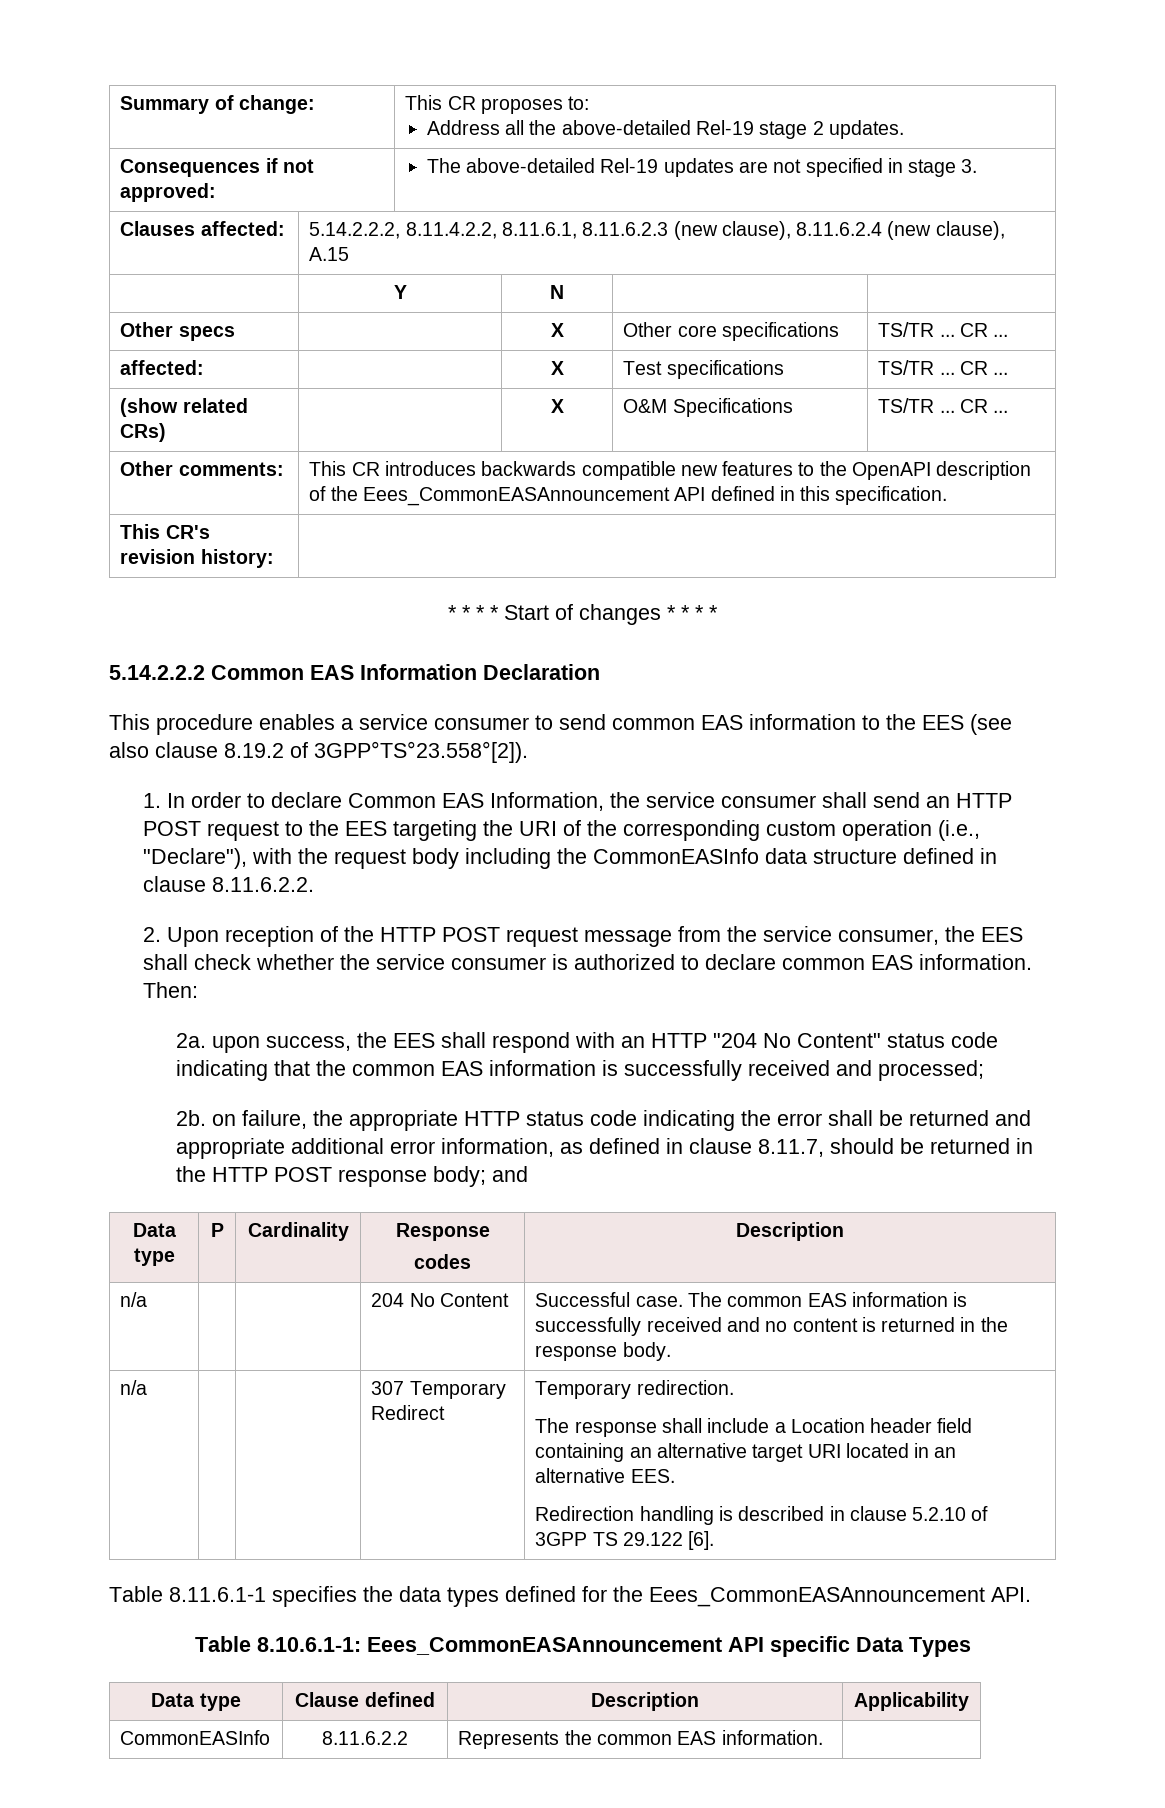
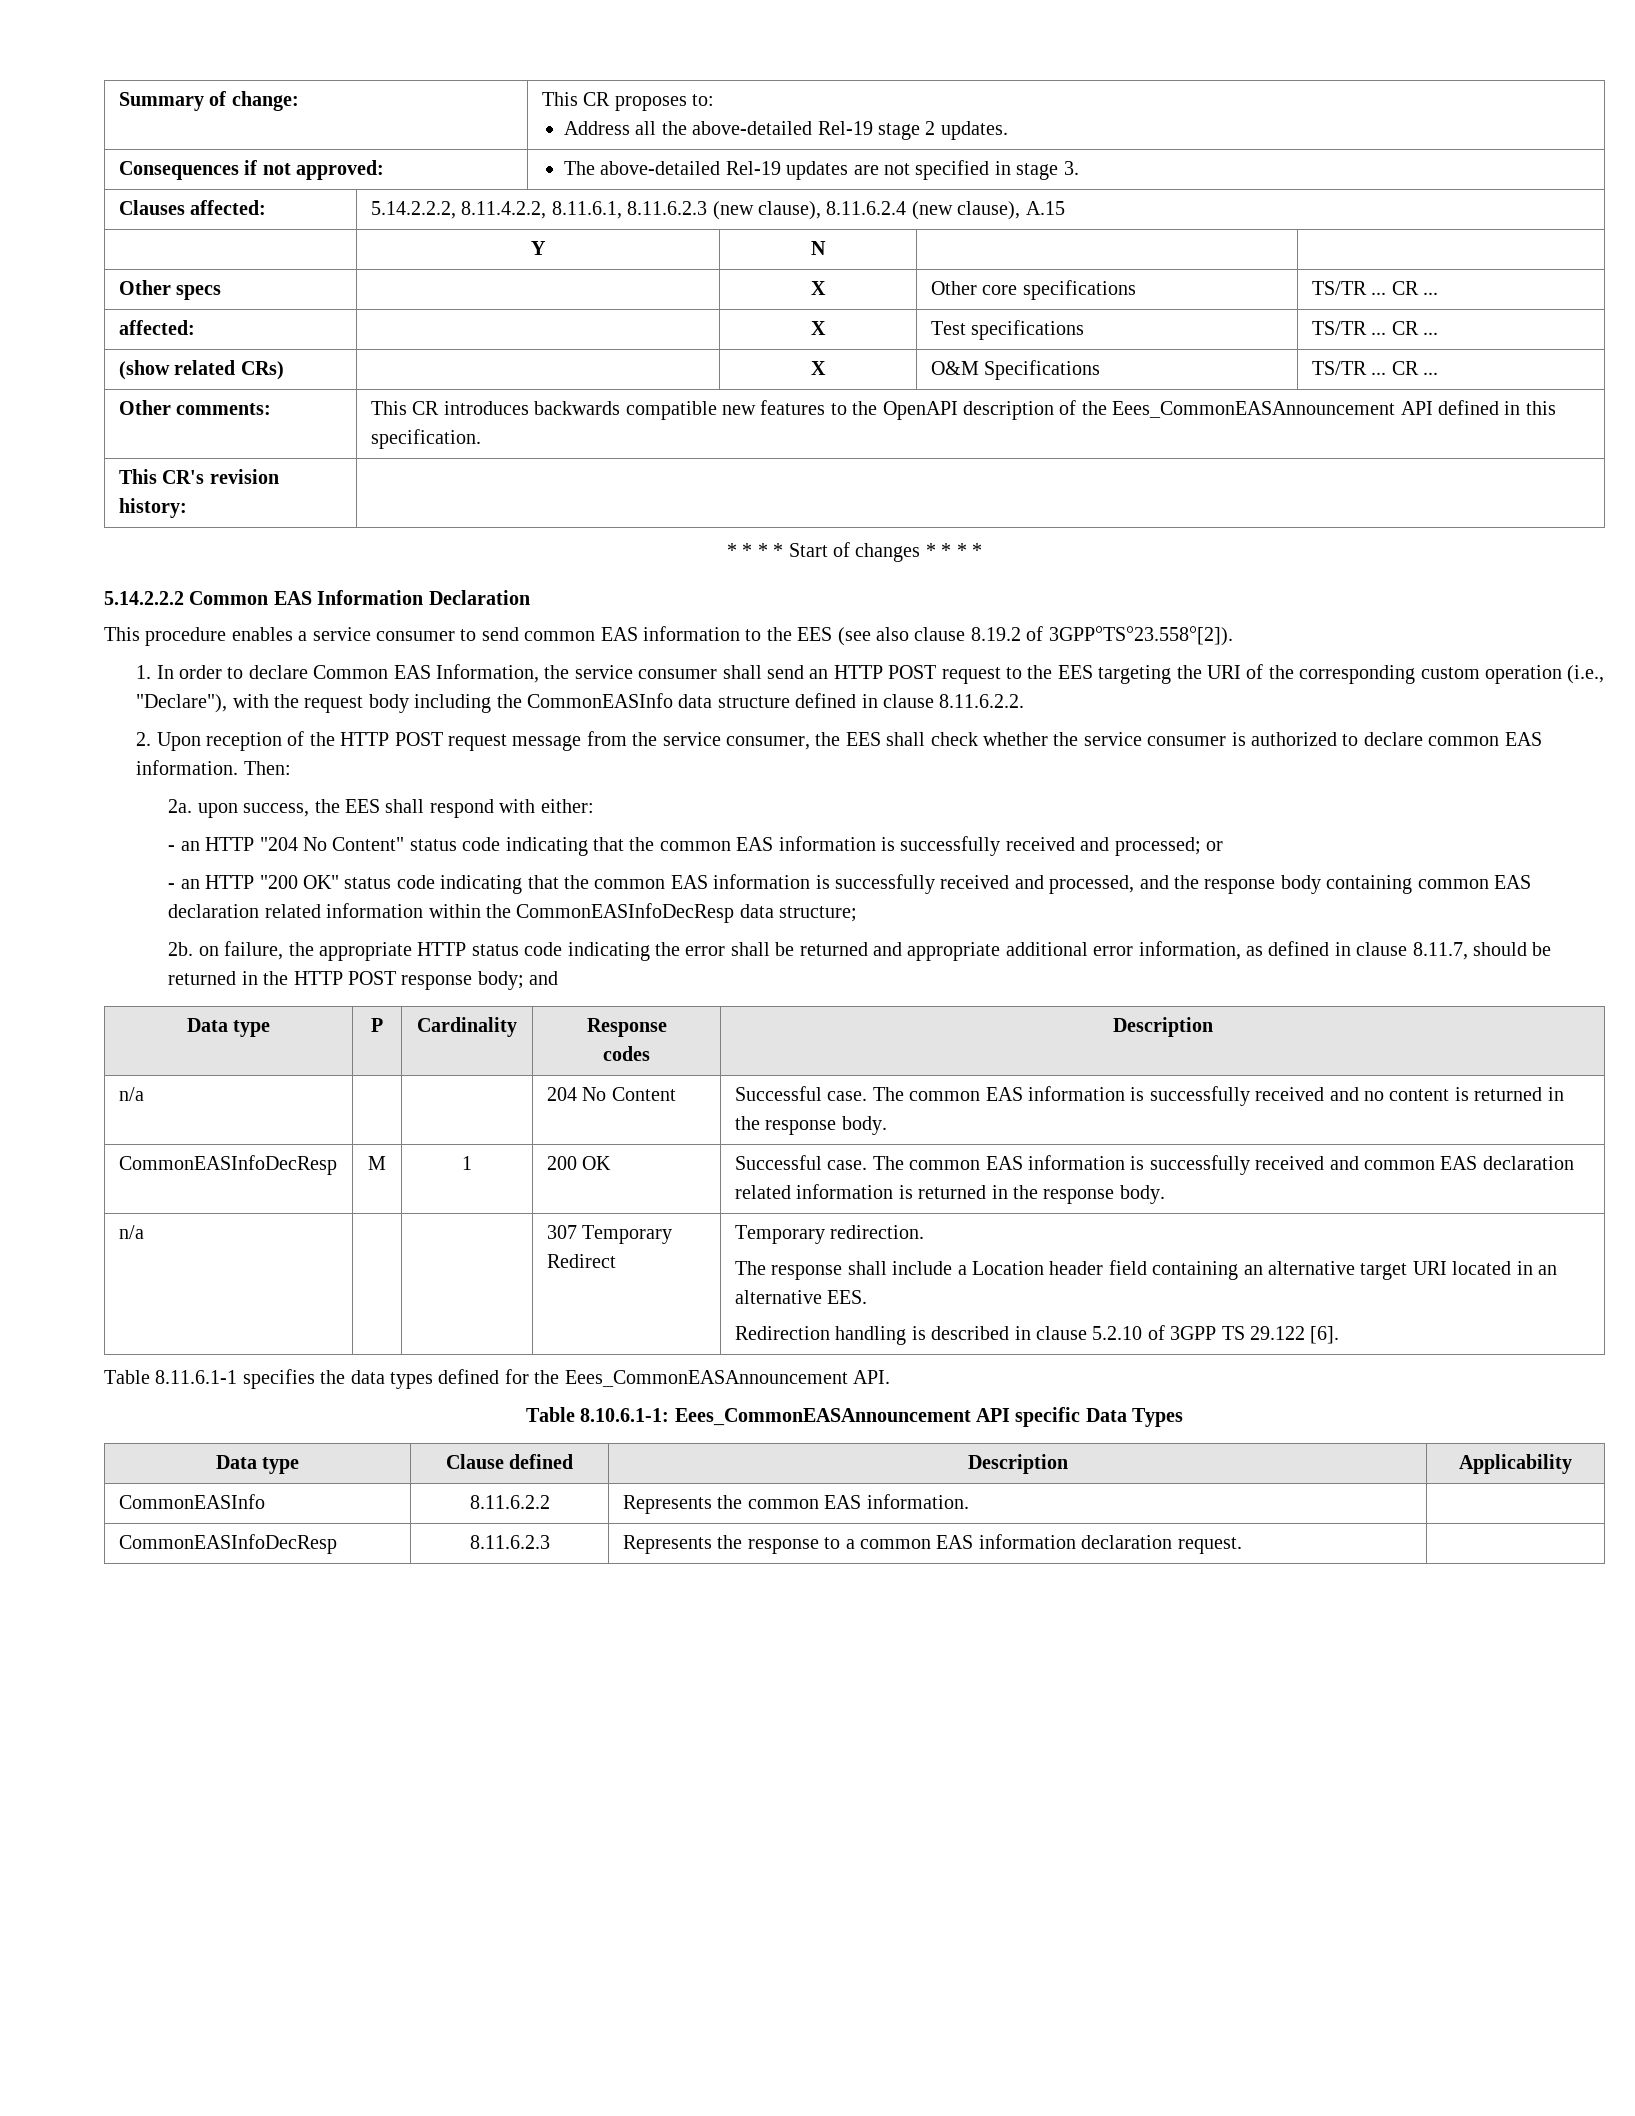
(616, 1040) none -> [540,799,594,813] [168,845,176,851] either: // -
(985, 1070) none -> [1206,841,1224,851] [168,874,1532,894] [168,903,858,923] or // - an HTTP "200 OK" status code indicating that the common EAS information is successfully received and processed, and the response body containing common EAS declaration related information within the CommonEASInfoDecResp data structure;
(671, 1351) none -> [118,1155,337,1175] [368,1156,386,1170] [462,1156,473,1170] [546,1156,612,1170] [734,1155,1574,1175] [734,1184,1165,1204] // CommonEASInfoDecResp | M | 1 | 200 OK | Successful case. The common EAS information is successfully received and common EAS declaration related information is returned in the response body.
(823, 1737) none -> [118,1534,337,1554] [469,1535,550,1549] [622,1534,1242,1554] // CommonEASInfoDecResp | 8.11.6.2.3 | Represents the response to a common EAS information declaration request. |

